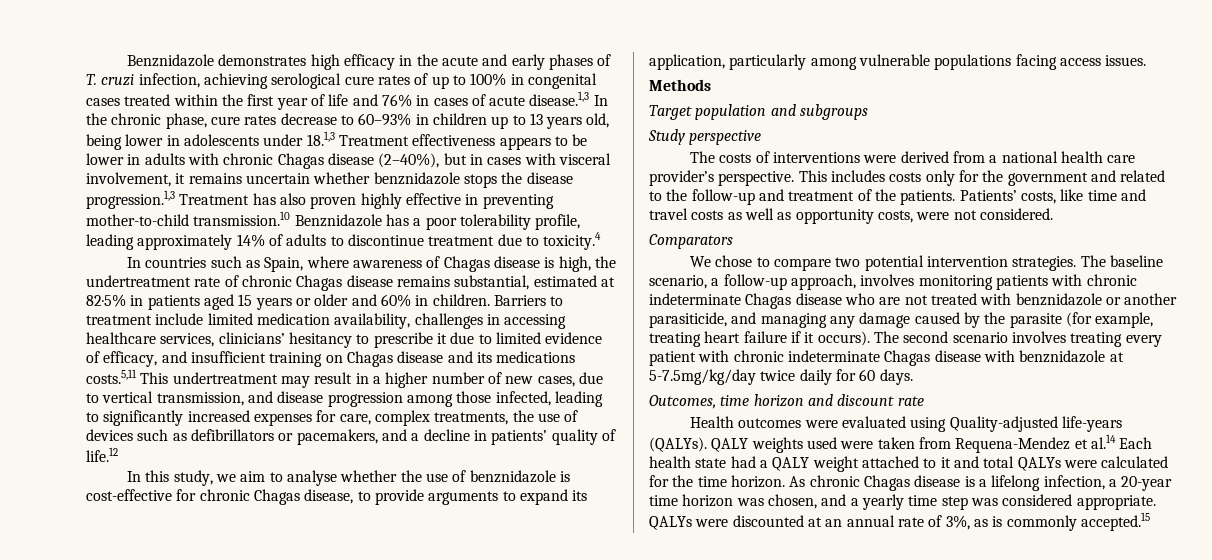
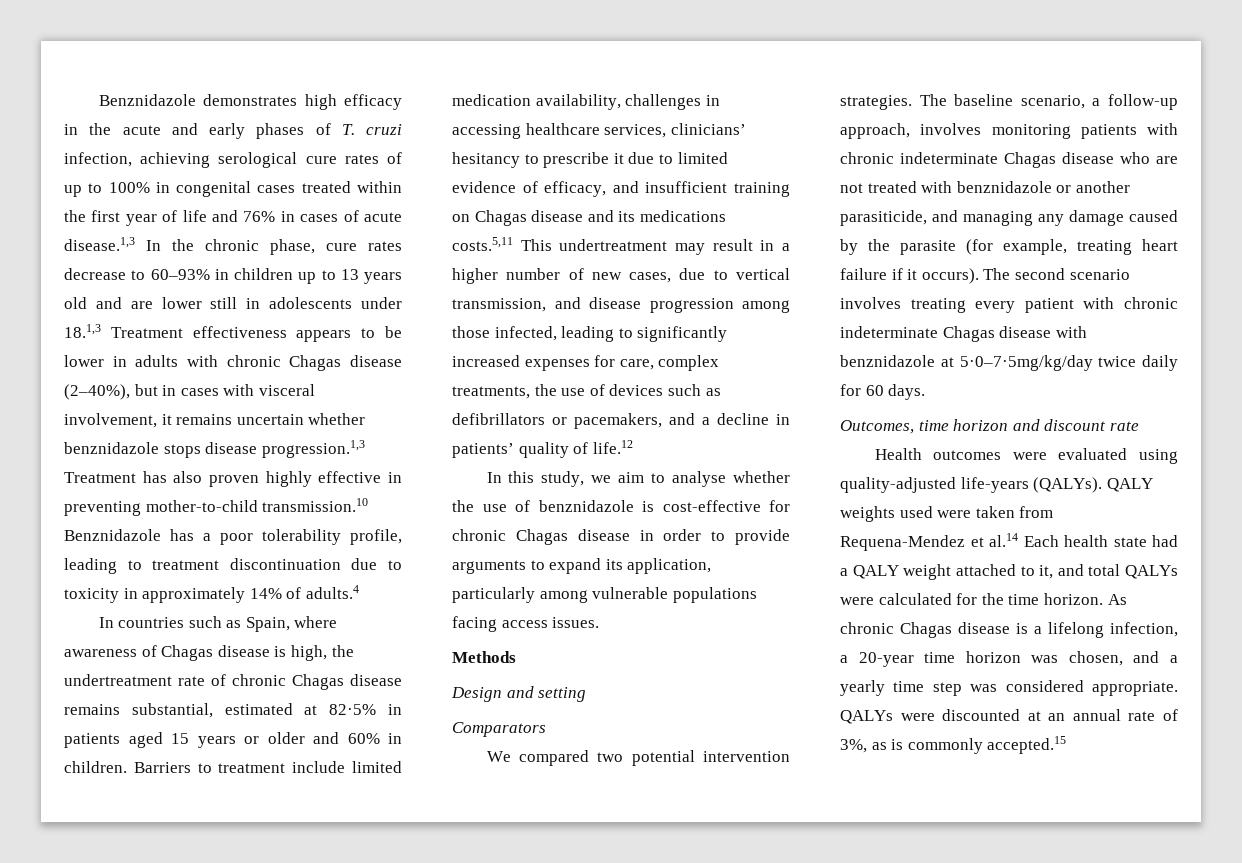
[586,113,610,128] [86,134,164,150] old, being lower -> [64,297,238,309] old and are lower still
[501,172,523,184] the -> (201, 451) none
[137,232,602,250] approximately 14% of adults to discontinue treatment due to toxicity.4 -> [127,558,402,570] [64,585,359,603] to treatment discontinuation due to toxicity in approximately 14% of adults.4
[304,489,354,504] disease, -> [577,529,702,541] disease in order
[649,104,868,120] [648,129,762,145] [690,151,1136,163] [649,170,1166,186] [649,189,1146,205] [649,208,1053,224] Target population and subgroups // Study perspective // The costs of interventions were derived from a national health care provider’s perspective. This includes costs only for the government and related to the follow-up and treatment of the patients. Patients’ costs, like time and travel costs as well as opportunity costs, were not considered. -> [451,686,587,702] Design and setting
[715,255,832,271] chose to compare -> [518,750,589,766] compared
[649,369,756,385] 5-7.5mg/kg/day -> [959,355,1093,371] 5·0–7·5mg/kg/day
[949,416,1058,432] Quality-adjusted -> [840,477,956,493] quality-adjusted
[940,457,951,468] it -> [1039,565,1054,579] it,

